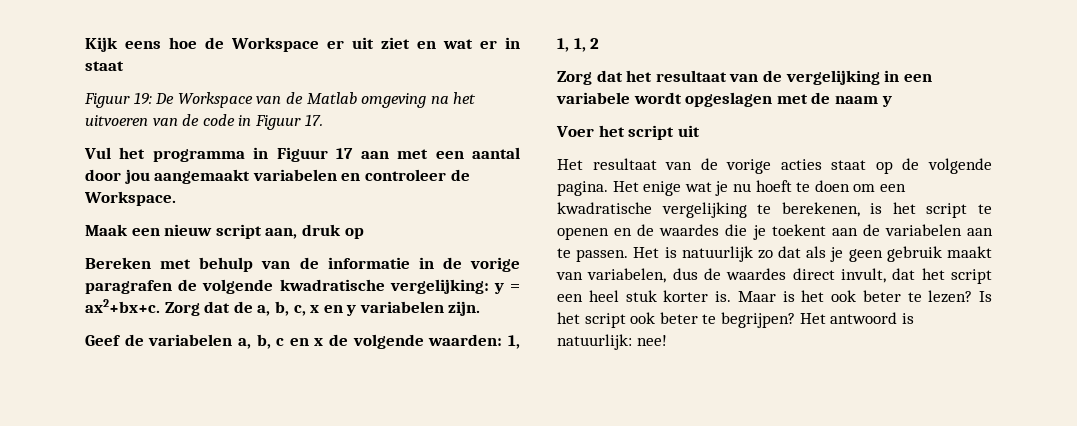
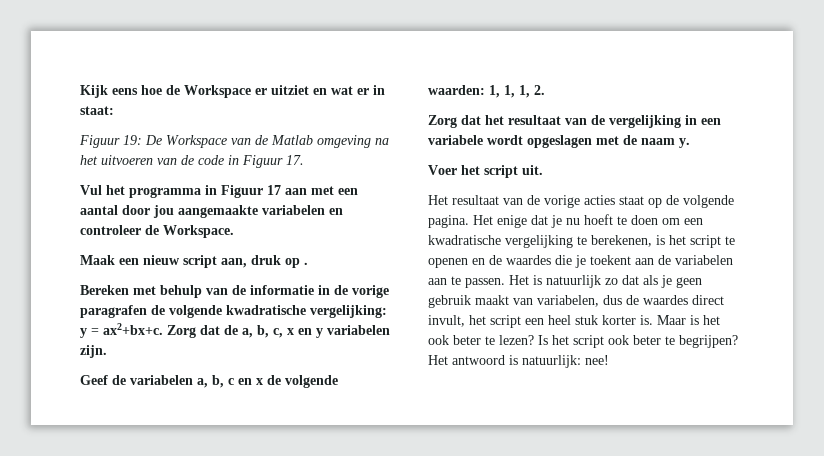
[352,37,410,49] uit ziet -> [271,85,309,95] uitziet
[85,61,124,71] staat -> [80,106,114,115] staat:
[154,169,251,184] aangemaakt -> [178,205,258,218] aangemaakte
(364, 233) none -> [304,262,308,265] .
[590,38,600,49] 2 -> [534,85,545,95] 2.
[881,96,892,107] y -> [679,138,690,148] y.
[677,125,700,137] uit -> [522,165,543,175] uit.
[684,182,712,192] wat -> [531,215,548,225] dat
[892,268,916,280] dat -> (465, 321) none

